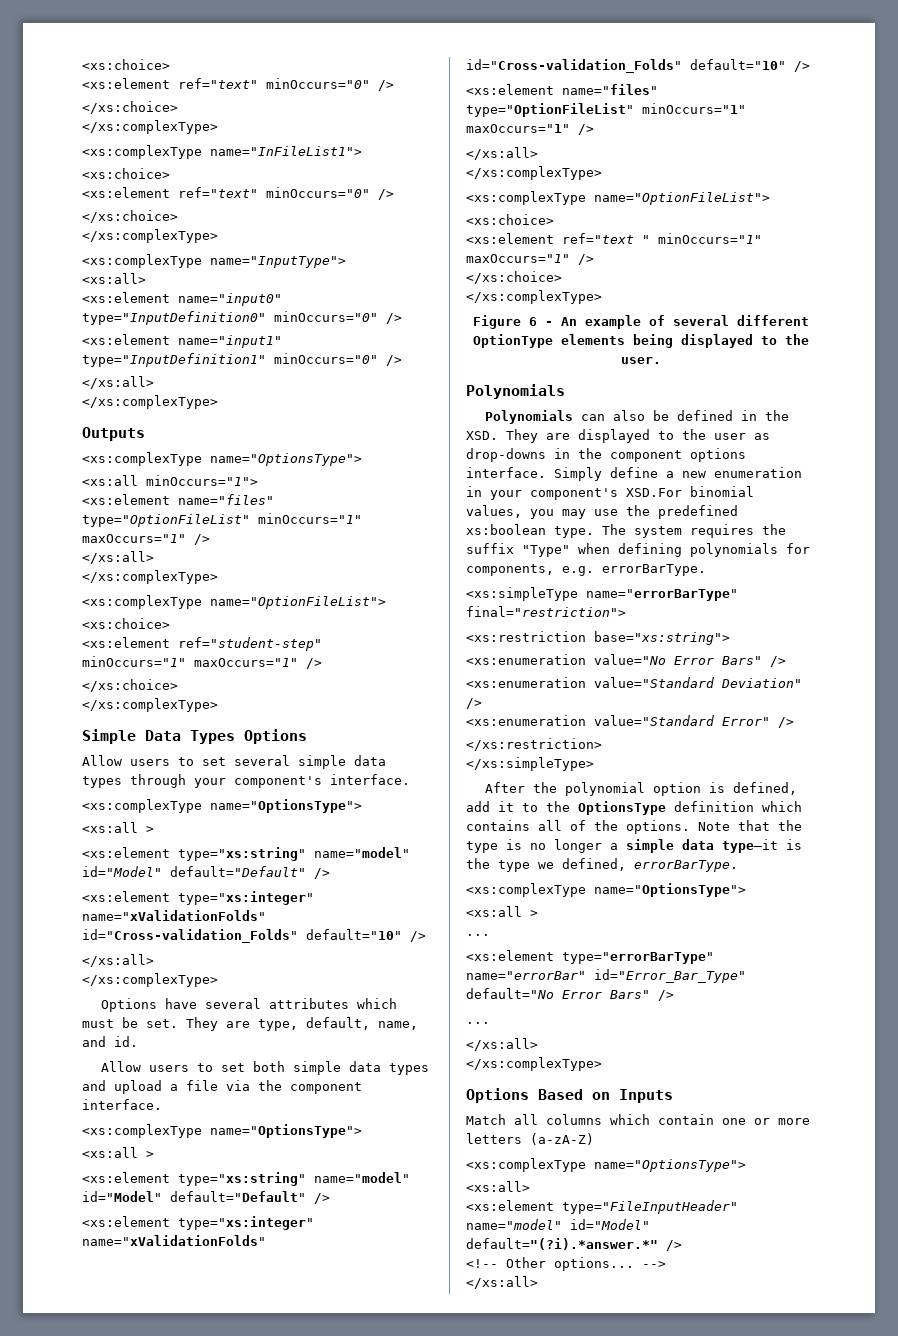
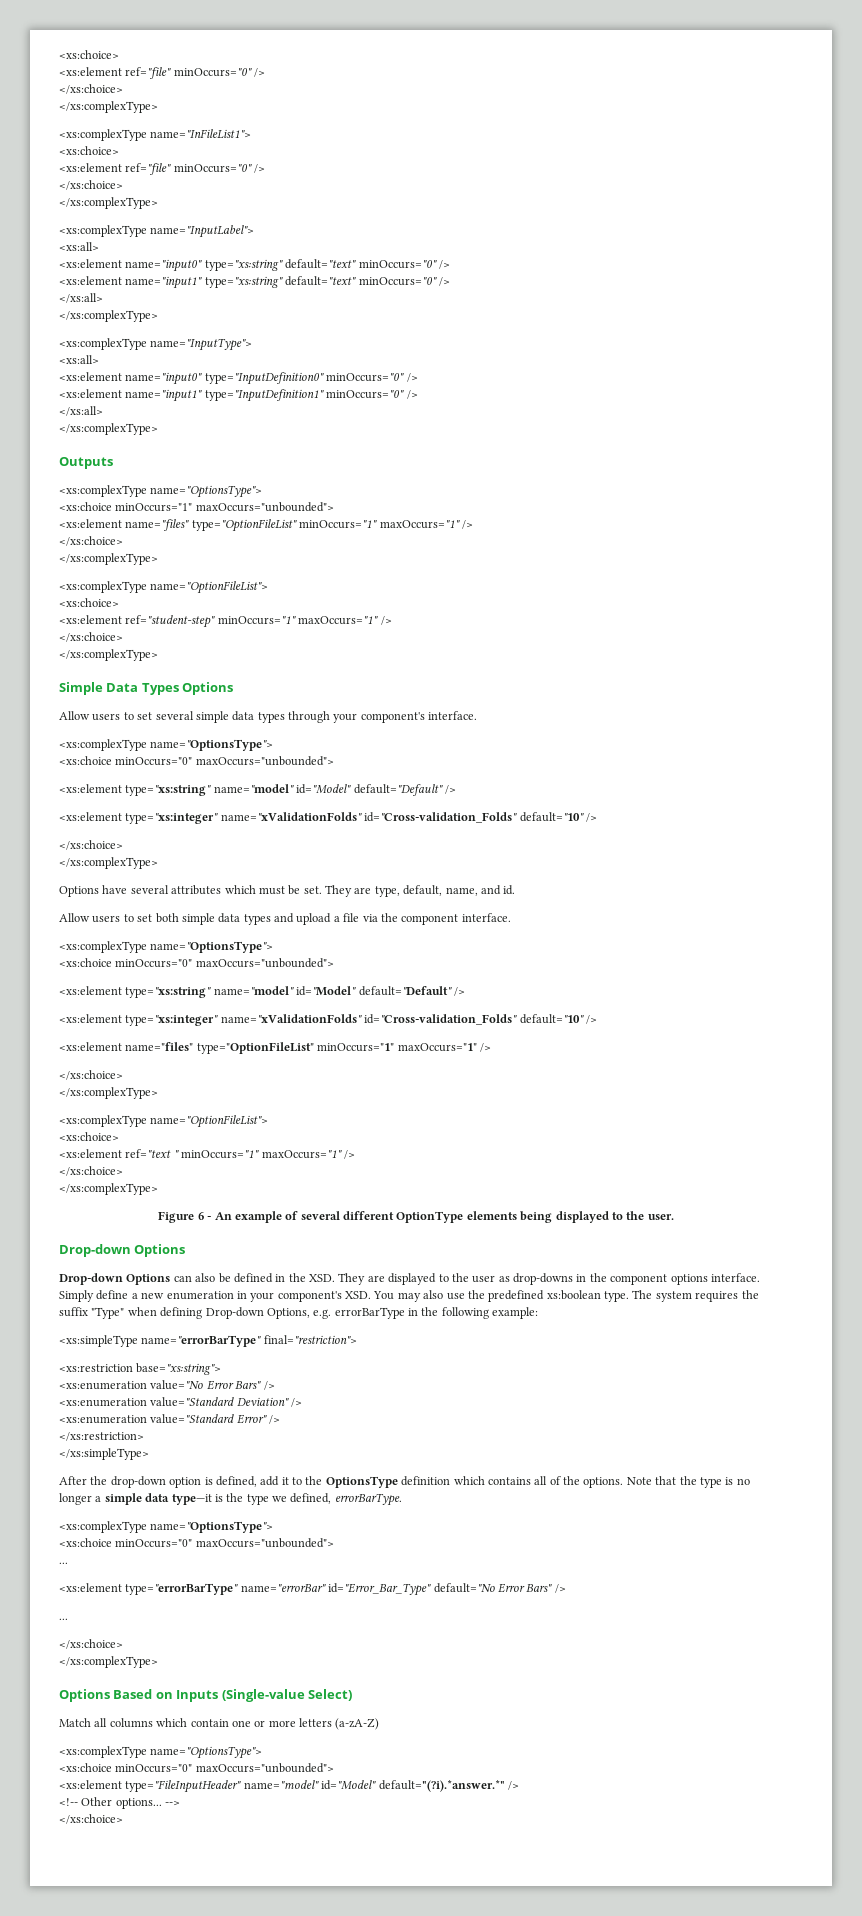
[82,59,170,70] [82,78,258,89] <xs:choice> // <xs:element ref="text" -> [59,50,119,59] [59,67,172,79] <xs:choice> // <xs:element ref="file"
[178,187,394,200] [82,210,178,223] [82,229,218,243] ref="text" minOccurs="0" /> // </xs:choice> // </xs:complexType> -> [125,163,266,175] [59,180,123,190] [59,197,158,209] [59,225,255,238] [59,242,99,251] [59,259,450,272] [59,276,450,289] [59,293,103,303] [59,310,158,322] ref="file" minOccurs="0" /> // </xs:choice> // </xs:complexType> // <xs:complexType name="InputLabel"> // <xs:all> // <xs:element name="input0" type="xs:string" default="text" minOccurs="0" /> // <xs:element name="input1" type="xs:string" default="text" minOccurs="0" /> // </xs:all> // </xs:complexType>
[82,475,258,486] [82,494,274,505] [82,513,362,527] [82,534,210,545] [82,551,154,564] <xs:all minOccurs="1"> // <xs:element name="files" type="OptionFileList" minOccurs="1" maxOccurs="1" /> // </xs:all> -> [59,502,334,512] [59,519,473,532] [59,536,123,546] <xs:choice minOccurs="1" maxOccurs="unbounded"> // <xs:element name="files" type="OptionFileList" minOccurs="1" maxOccurs="1" /> // </xs:choice>
[82,822,154,833] <xs:all > -> [59,756,334,766] <xs:choice minOccurs="0" maxOccurs="unbounded">
[82,954,154,967] </xs:all> -> [59,840,123,850] </xs:choice>
[82,1147,154,1158] <xs:all > -> [59,958,334,968] <xs:choice minOccurs="0" maxOccurs="unbounded">
[466,147,538,160] </xs:all> -> [59,1070,123,1080] </xs:choice>
[466,384,565,399] [485,410,574,424] Polynomials // Polynomials -> [59,1244,186,1257] [59,1273,171,1285] Drop-down Options // Drop-down Options
[626,486,754,497] [466,505,586,519] XSD.For binomial values, you may -> [345,1290,444,1302] XSD. You may also
[690,543,810,557] [466,564,706,576] polynomials for components, e.g. errorBarType. -> [205,1307,539,1319] Drop-down Options, e.g. errorBarType in the following example:
[565,782,646,796] polynomial -> [110,1476,166,1488] drop-down
[466,906,538,917] <xs:all > -> [59,1538,334,1548] <xs:choice minOccurs="0" maxOccurs="unbounded">
[466,1038,538,1051] </xs:all> -> [59,1639,123,1649] </xs:choice>
(673, 1096) none -> [221,1689,352,1702] (Single-value Select)
[466,1181,530,1192] <xs:all> -> [59,1763,334,1773] <xs:choice minOccurs="0" maxOccurs="unbounded">
[466,1276,538,1289] </xs:all> -> [59,1814,123,1824] </xs:choice>

